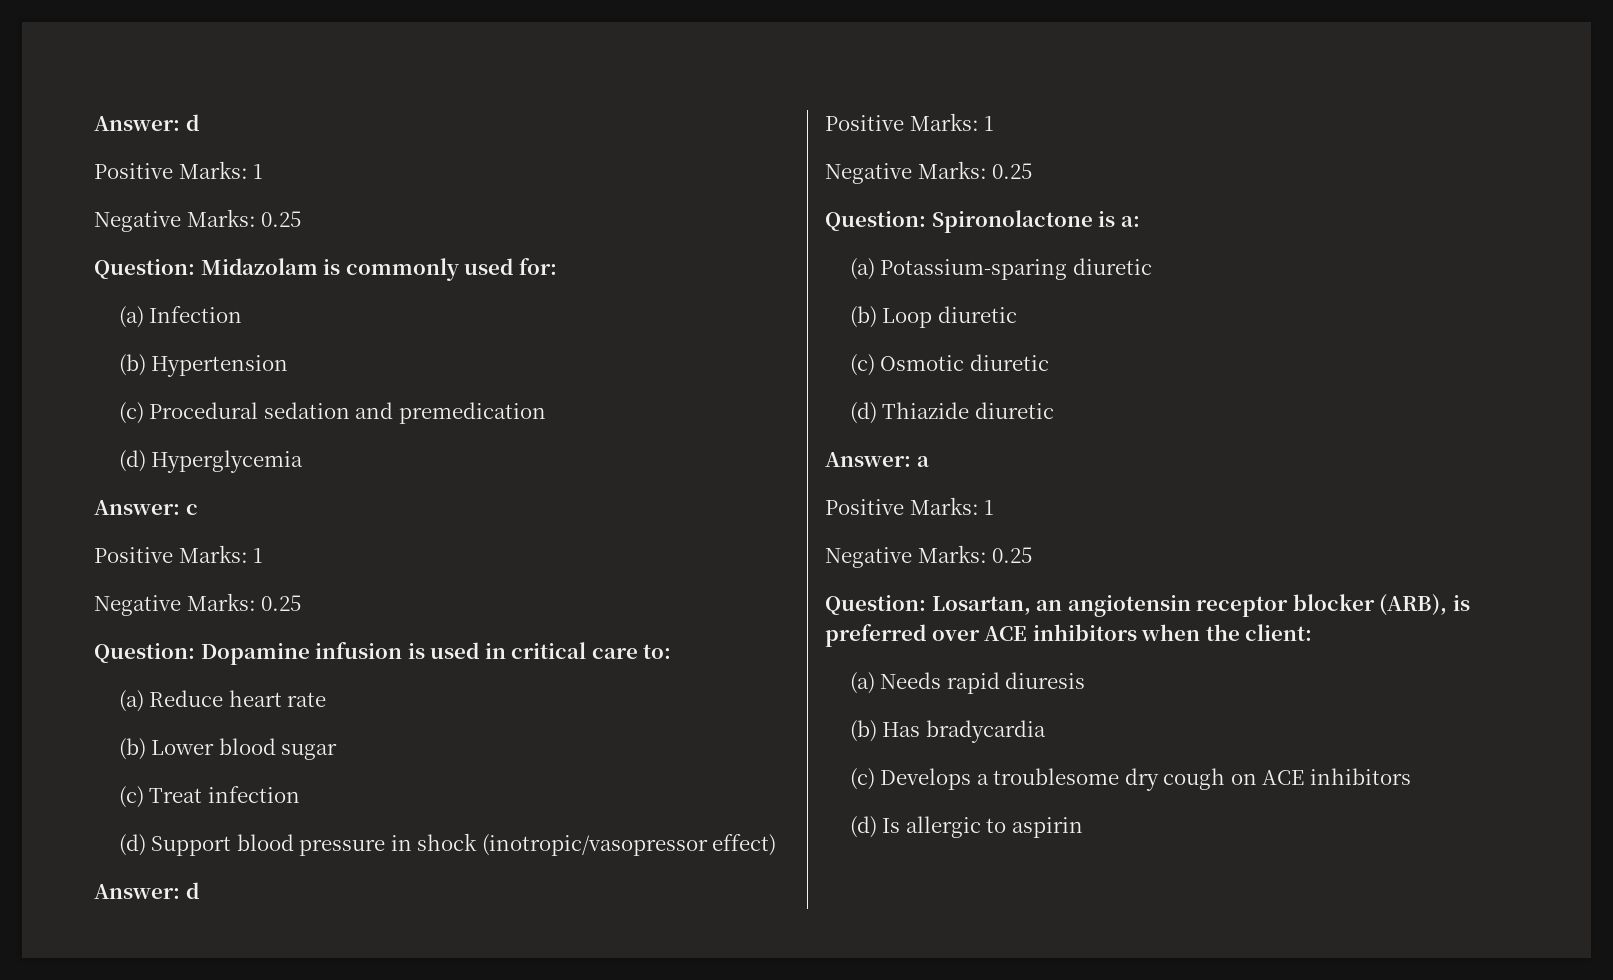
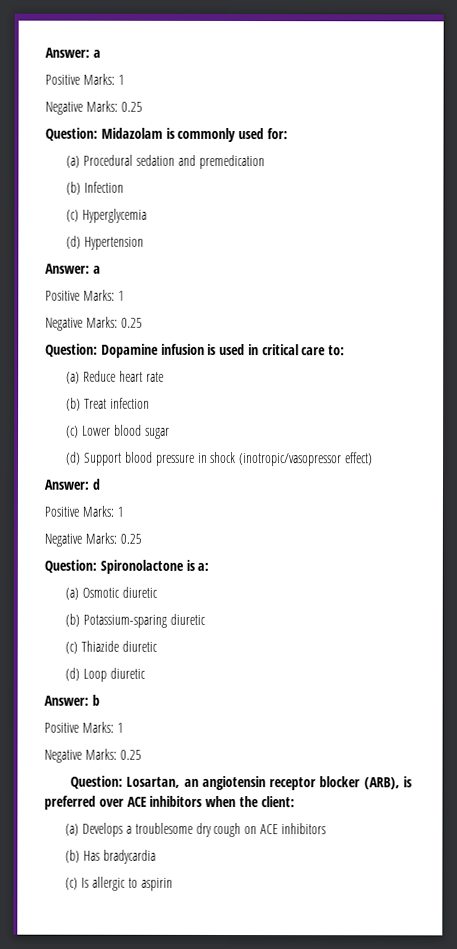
[94,114,199,131] Answer: d -> [45,47,101,58] Answer: a
[149,306,243,323] [118,354,289,377] [118,402,144,424] Infection // (b) Hypertension // (c) -> (81, 161) none
[118,450,146,472] (d) -> [66,181,125,195] [66,209,80,222] (b) Infection // (c)
[94,500,198,515] // Answer: c -> [66,235,145,250] [45,263,101,274] // (d) Hypertension // Answer: a
(146, 749) none -> [84,397,151,409] [66,425,80,438] Treat infection // (c)
[118,786,300,808] // (c) Treat infection -> (170, 433) none
(875, 269) none -> [82,586,159,598] [65,613,81,627] Osmotic diuretic // (b)
[849,306,1017,328] [849,354,1049,376] [849,402,970,424] (b) Loop diuretic // (c) Osmotic diuretic // (d) Thiazide -> [65,640,159,654] [65,667,108,682] (c) Thiazide diuretic // (d) Loop
[916,456,929,467] a -> [91,694,100,706] b
[880,672,1086,694] [849,720,1046,743] [849,768,875,790] Needs rapid diuresis // (b) Has bradycardia // (c) -> (80, 829) none
[849,816,877,838] (d) -> [65,849,157,864] [65,877,79,890] (b) Has bradycardia // (c)

